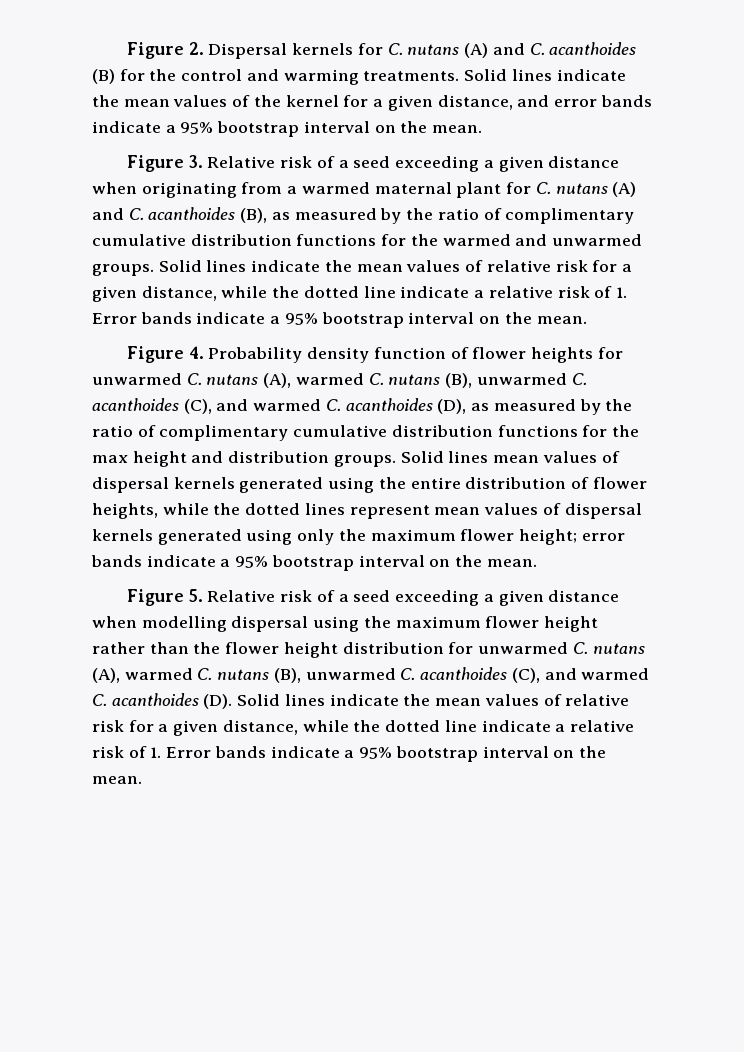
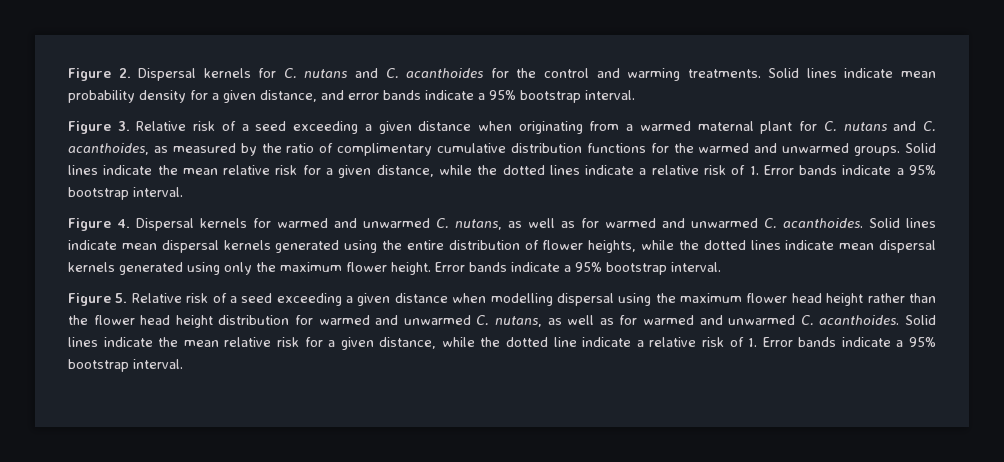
[464,42,637,58] [92,69,115,84] (A) and C. acanthoides (B) -> [355,68,484,79] and C. acanthoides
[92,95,339,107] the mean values of the kernel -> [900,71,936,78] [68,90,186,103] mean probability density
[303,121,483,133] interval on the mean. -> [585,90,635,100] interval.
[612,182,637,197] [92,207,268,223] (A) and C. acanthoides (B), -> [893,121,937,132] [68,143,149,155] and C. acanthoides,
[406,260,484,272] values of -> [223,165,936,178] [68,187,183,200] [68,218,936,231] [68,240,937,253] [68,262,721,275] [68,293,937,306] [68,315,937,328] [68,337,219,347] relative risk for a given distance, while the dotted lines indicate a relative risk of 1. Error bands indicate a 95% bootstrap interval. // Figure 4. Dispersal kernels for warmed and unwarmed C. nutans, as well as for warmed and unwarmed C. acanthoides. Solid lines indicate mean dispersal kernels generated using the entire distribution of flower heights, while the dotted lines indicate mean dispersal kernels generated using only the maximum flower height. Error bands indicate a 95% bootstrap interval. // Figure 5. Relative risk of a seed exceeding a given distance when modelling dispersal using the maximum flower head height rather than the flower head height distribution for warmed and unwarmed C. nutans, as well as for warmed and unwarmed C. acanthoides. Solid lines indicate the mean
[408,312,587,324] [126,346,623,363] [92,373,587,388] [92,398,633,415] [92,425,640,441] [92,451,620,467] [92,477,647,493] [92,503,642,519] [92,529,625,545] [91,555,537,571] [126,589,620,606] [92,616,599,632] [92,642,645,658] [92,667,650,683] [92,693,630,709] [92,720,634,736] [92,746,606,762] [92,776,142,784] interval on the mean. // Figure 4. Probability density function of flower heights for unwarmed C. nutans (A), warmed C. nutans (B), unwarmed C. acanthoides (C), and warmed C. acanthoides (D), as measured by the ratio of complimentary cumulative distribution functions for the max height and distribution groups. Solid lines mean values of dispersal kernels generated using the entire distribution of flower heights, while the dotted lines represent mean values of dispersal kernels generated using only the maximum flower height; error bands indicate a 95% bootstrap interval on the mean. // Figure 5. Relative risk of a seed exceeding a given distance when modelling dispersal using the maximum flower height rather than the flower height distribution for unwarmed C. nutans (A), warmed C. nutans (B), unwarmed C. acanthoides (C), and warmed C. acanthoides (D). Solid lines indicate the mean values of relative risk for a given distance, while the dotted line indicate a relative risk of 1. Error bands indicate a 95% bootstrap interval on the mean. -> [133,359,183,369] interval.

